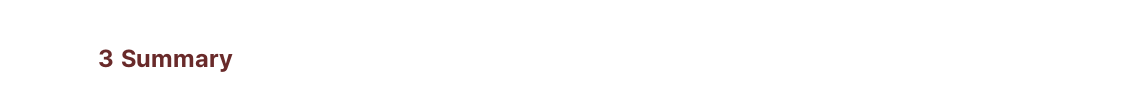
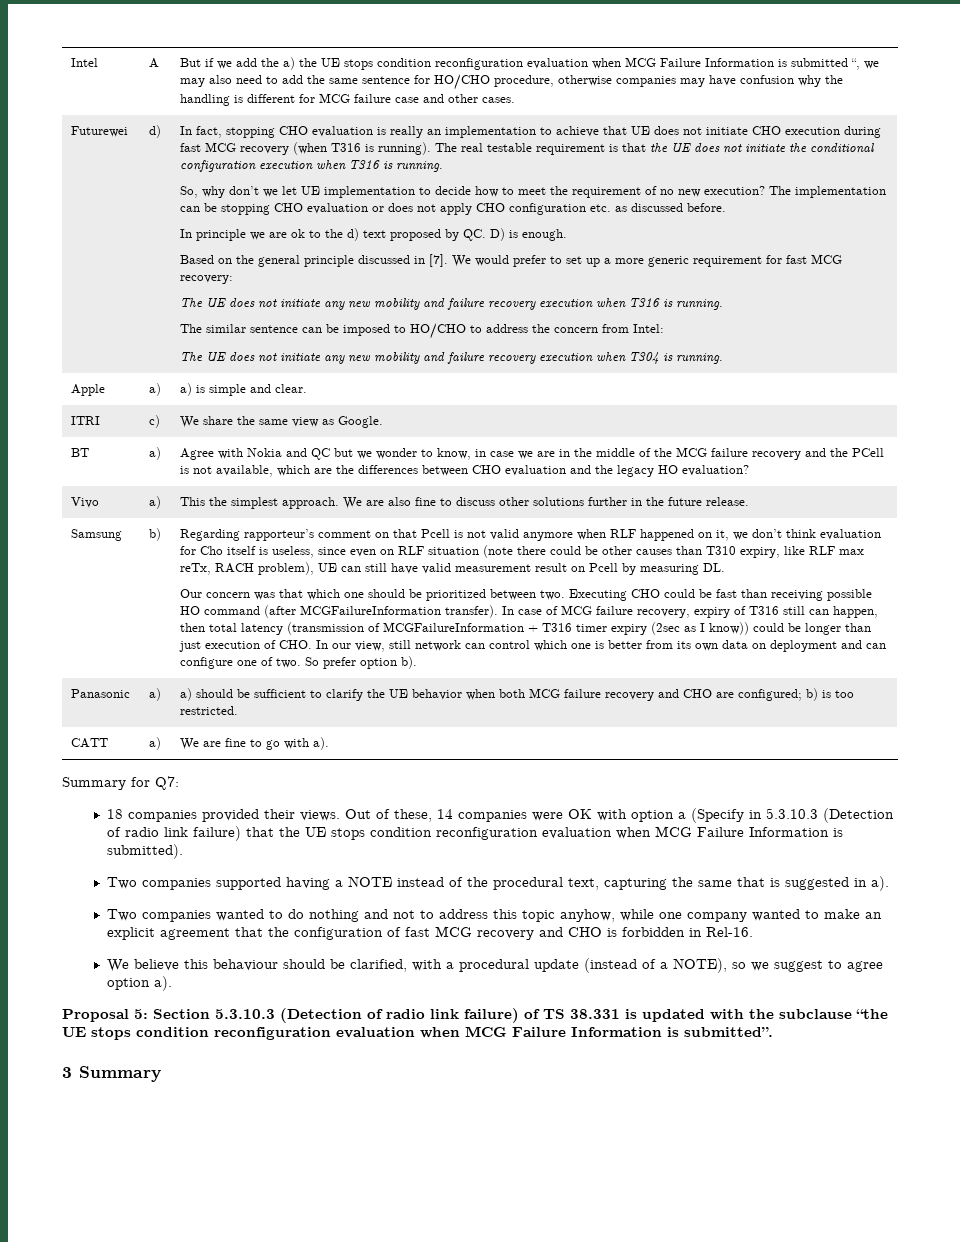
(98, 58) none -> [71,58,99,67] [149,58,160,68] [180,57,880,70] [180,74,844,90] [180,93,516,106] [71,126,129,137] [149,125,162,138] [180,126,882,138] [180,142,875,155] [180,160,444,172] [180,186,887,198] [180,203,727,215] [180,228,568,241] [180,254,843,267] [180,275,234,284] [180,298,724,310] [180,323,665,339] [180,352,724,364] [71,384,106,396] [149,383,162,396] [180,383,308,396] [71,416,101,425] [149,415,161,428] [180,416,384,428] [71,448,90,457] [149,447,162,460] [180,447,885,460] [180,465,750,477] [71,497,100,508] [149,496,162,509] [180,497,750,509] [71,529,123,541] [149,528,162,541] [180,529,882,541] [180,545,865,558] [180,562,726,575] [180,589,873,601] [180,605,879,618] [180,622,872,635] [179,640,887,652] [180,656,418,669] [71,689,131,698] [149,688,162,701] [180,688,855,701] [180,706,239,715] [71,738,109,748] [149,737,162,750] [180,737,330,750] [62,776,179,790] [106,808,894,823] [106,826,843,841] [106,844,183,859] [106,876,889,891] [106,909,882,922] [106,926,753,940] [106,958,883,973] [106,976,172,991] [62,1008,888,1023] [62,1026,773,1040] Intel | A | But if we add the a) the UE stops condition reconfiguration evaluation when MCG Failure Information is submitted “, we may also need to add the same sentence for HO/CHO procedure, otherwise companies may have confusion why the handling is different for MCG failure case and other cases. // Futurewei | d) | In fact, stopping CHO evaluation is really an implementation to achieve that UE does not initiate CHO execution during fast MCG recovery (when T316 is running). The real testable requirement is that the UE does not initiate the conditional configuration execution when T316 is running. // So, why don’t we let UE implementation to decide how to meet the requirement of no new execution? The implementation can be stopping CHO evaluation or does not apply CHO configuration etc. as discussed before. // In principle we are ok to the d) text proposed by QC. D) is enough. // Based on the general principle discussed in [7]. We would prefer to set up a more generic requirement for fast MCG recovery: // The UE does not initiate any new mobility and failure recovery execution when T316 is running. // The similar sentence can be imposed to HO/CHO to address the concern from Intel: // The UE does not initiate any new mobility and failure recovery execution when T304 is running. // Apple | a) | a) is simple and clear. // ITRI | c) | We share the same view as Google. // BT | a) | Agree with Nokia and QC but we wonder to know, in case we are in the middle of the MCG failure recovery and the PCell is not available, which are the differences between CHO evaluation and the legacy HO evaluation? // Vivo | a) | This the simplest approach. We are also fine to discuss other solutions further in the future release. // Samsung | b) | Regarding rapporteur’s comment on that Pcell is not valid anymore when RLF happened on it, we don’t think evaluation for Cho itself is useless, since even on RLF situation (note there could be other causes than T310 expiry, like RLF max reTx, RACH problem), UE can still have valid measurement result on Pcell by measuring DL. // Our concern was that which one should be prioritized between two. Executing CHO could be fast than receiving possible HO command (after MCGFailureInformation transfer). In case of MCG failure recovery, expiry of T316 still can happen, then total latency (transmission of MCGFailureInformation + T316 timer expiry (2sec as I know)) could be longer than just execution of CHO. In our view, still network can control which one is better from its own data on deployment and can configure one of two. So prefer option b). // Panasonic | a) | a) should be sufficient to clarify the UE behavior when both MCG failure recovery and CHO are configured; b) is too restricted. // CATT | a) | We are fine to go with a). // Summary for Q7: // 18 companies provided their views. Out of these, 14 companies were OK with option a (Specify in 5.3.10.3 (Detection of radio link failure) that the UE stops condition reconfiguration evaluation when MCG Failure Information is submitted). // Two companies supported having a NOTE instead of the procedural text, capturing the same that is suggested in a). // Two companies wanted to do nothing and not to address this topic anyhow, while one company wanted to make an explicit agreement that the configuration of fast MCG recovery and CHO is forbidden in Rel-16. // We believe this behaviour should be clarified, with a procedural update (instead of a NOTE), so we suggest to agree option a). // Proposal 5: Section 5.3.10.3 (Detection of radio link failure) of TS 38.331 is updated with the subclause “the UE stops condition reconfiguration evaluation when MCG Failure Information is submitted”. //

